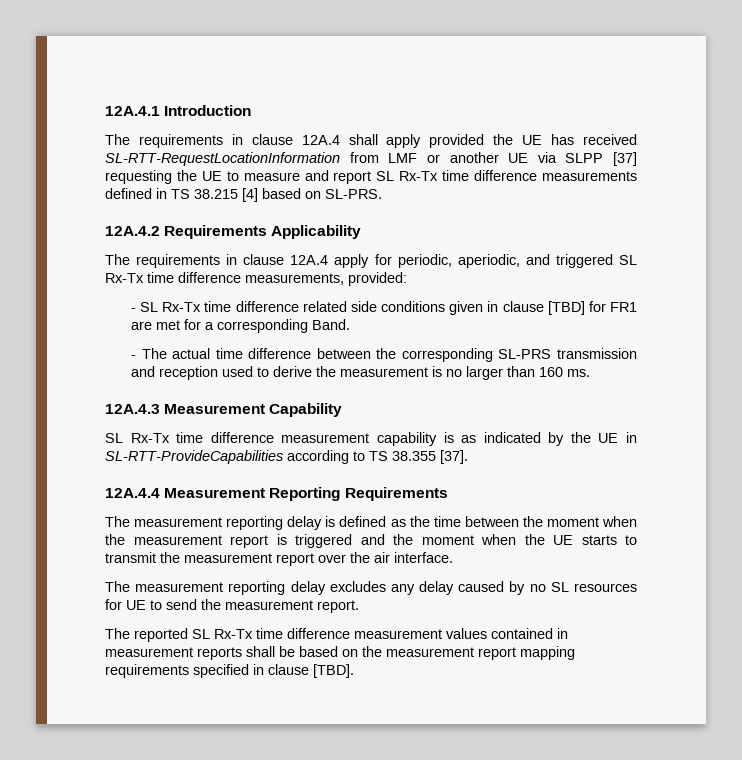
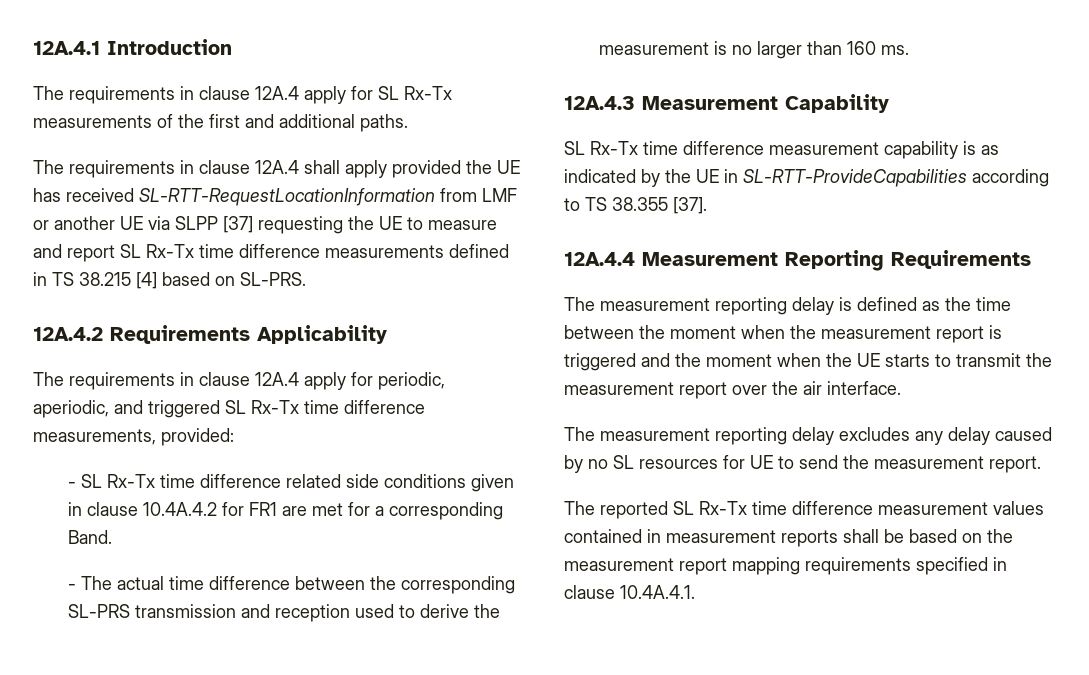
(252, 110) none -> [33,86,452,104] [33,114,408,132] // The requirements in clause 12A.4 apply for SL Rx-Tx measurements of the first and additional paths.
[547,301,585,315] [TBD] -> [143,502,218,516] 10.4A.4.2
[313,664,354,678] [TBD]. -> [620,585,695,599] 10.4A.4.1.

